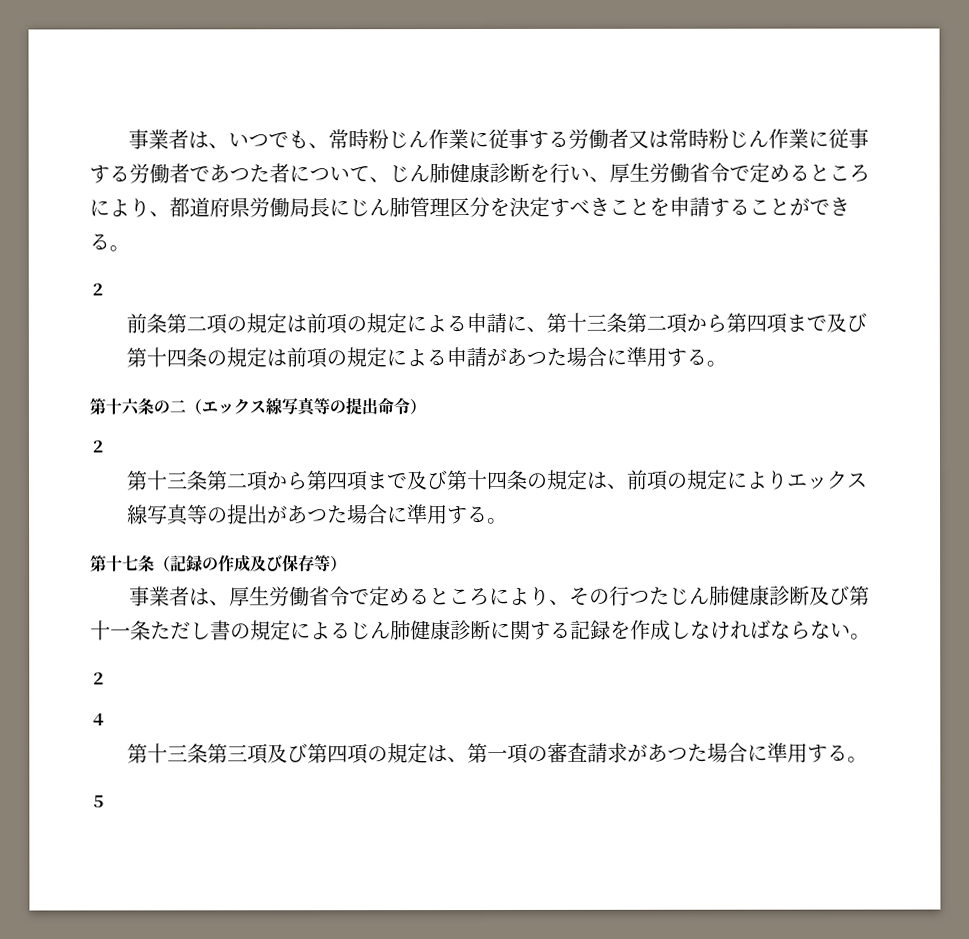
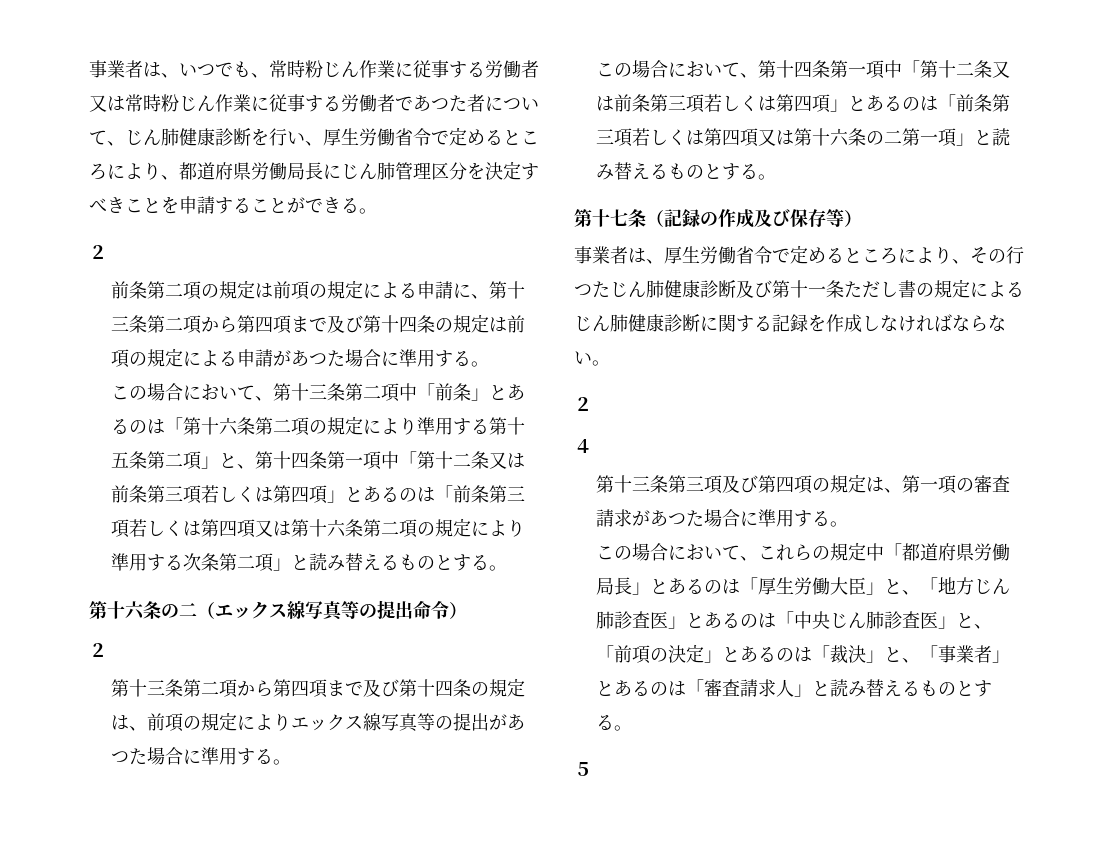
(728, 363) none -> [110,383,525,402] [110,416,525,436] [110,451,525,470] [110,485,525,504] [110,518,525,538] [110,553,507,572] // この場合において、第十三条第二項中「前条」とあるのは「第十六条第二項の規定により準用する第十五条第二項」と、第十四条第一項中「第十二条又は前条第三項若しくは第四項」とあるのは「前条第三項若しくは第四項又は第十六条第二項の規定により準用する次条第二項」と読み替えるものとする。
(509, 520) none -> [595,60,1010,79] [595,94,1010,113] [595,128,1010,147] [595,162,776,180] // この場合において、第十四条第一項中「第十二条又は前条第三項若しくは第四項」とあるのは「前条第三項若しくは第四項又は第十六条の二第一項」と読み替えるものとする。
(869, 759) none -> [595,542,1010,561] [595,577,1010,595] [595,611,992,629] [595,644,1010,664] [595,679,992,697] [595,715,632,731] // この場合において、これらの規定中「都道府県労働局長」とあるのは「厚生労働大臣」と、「地方じん肺診査医」とあるのは「中央じん肺診査医」と、「前項の決定」とあるのは「裁決」と、「事業者」とあるのは「審査請求人」と読み替えるものとする。

